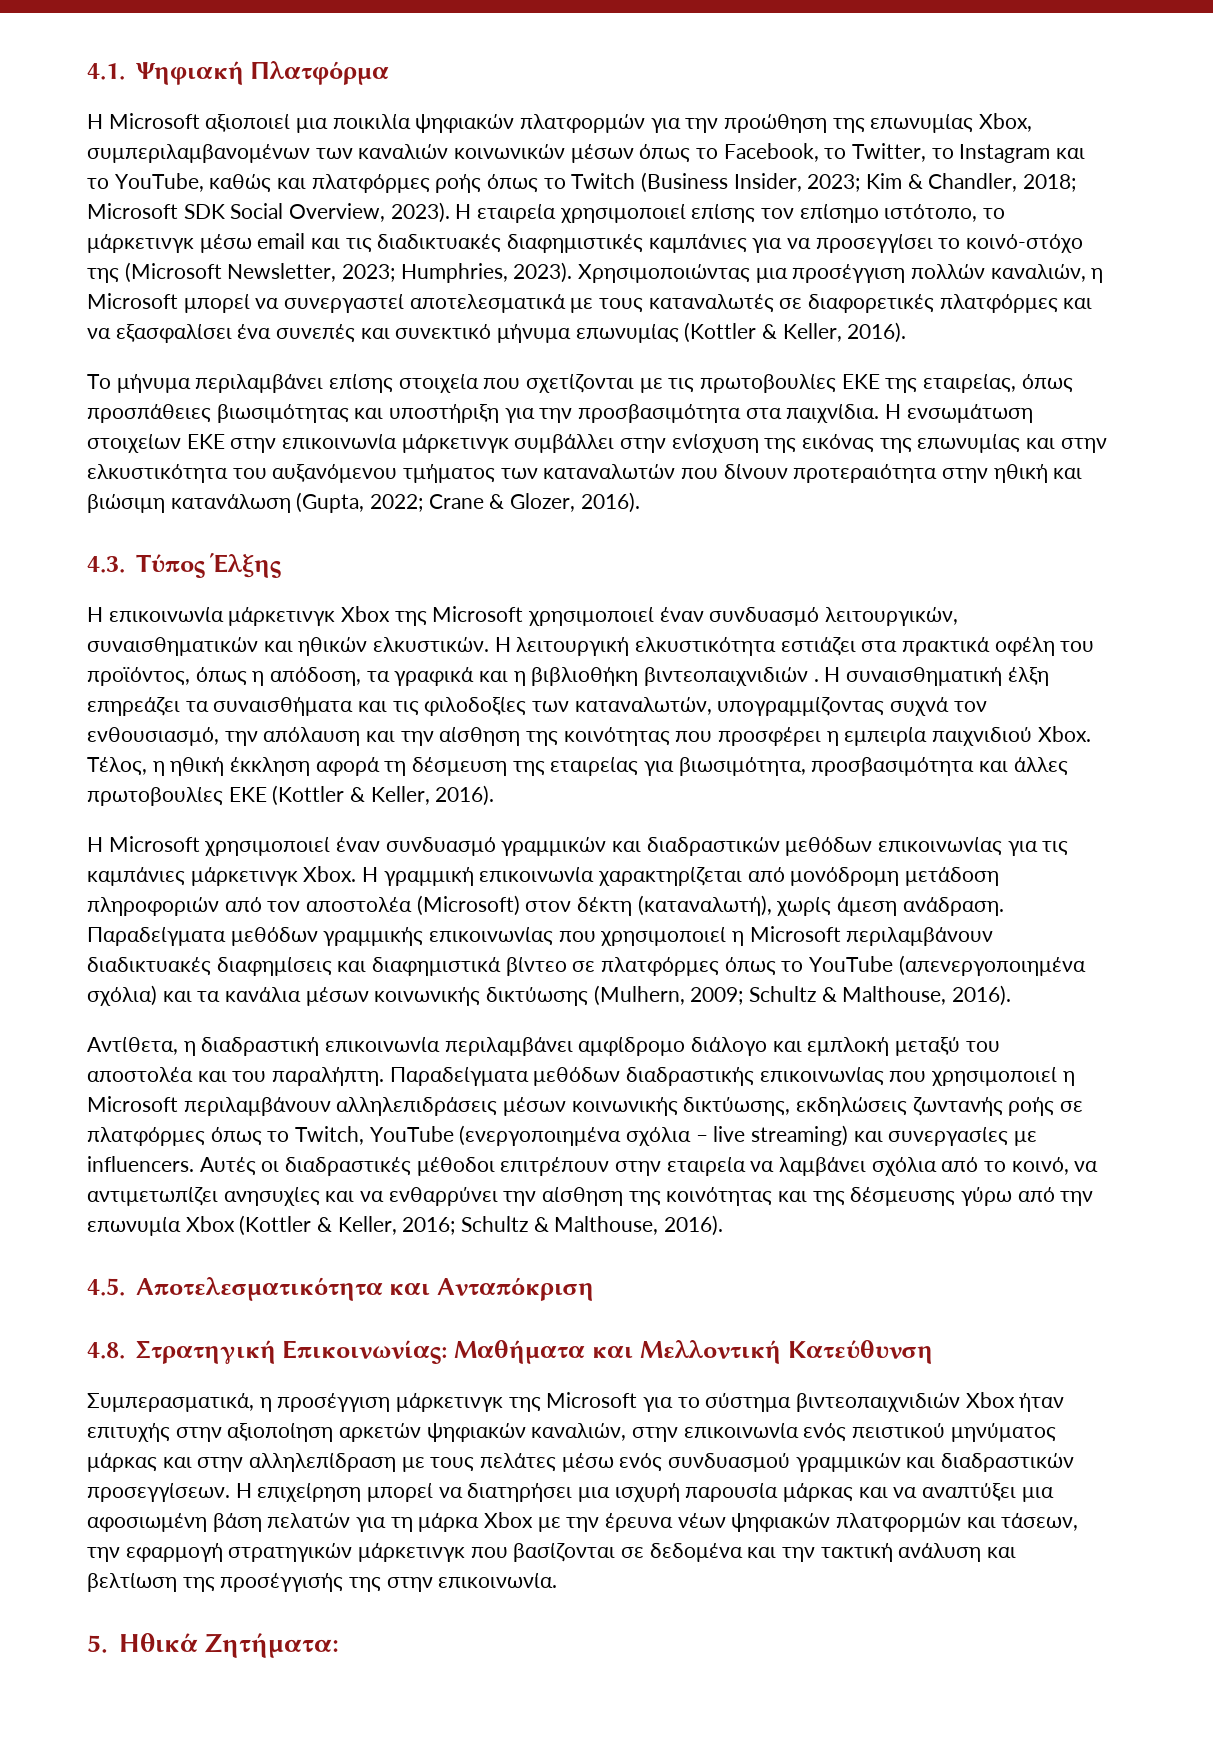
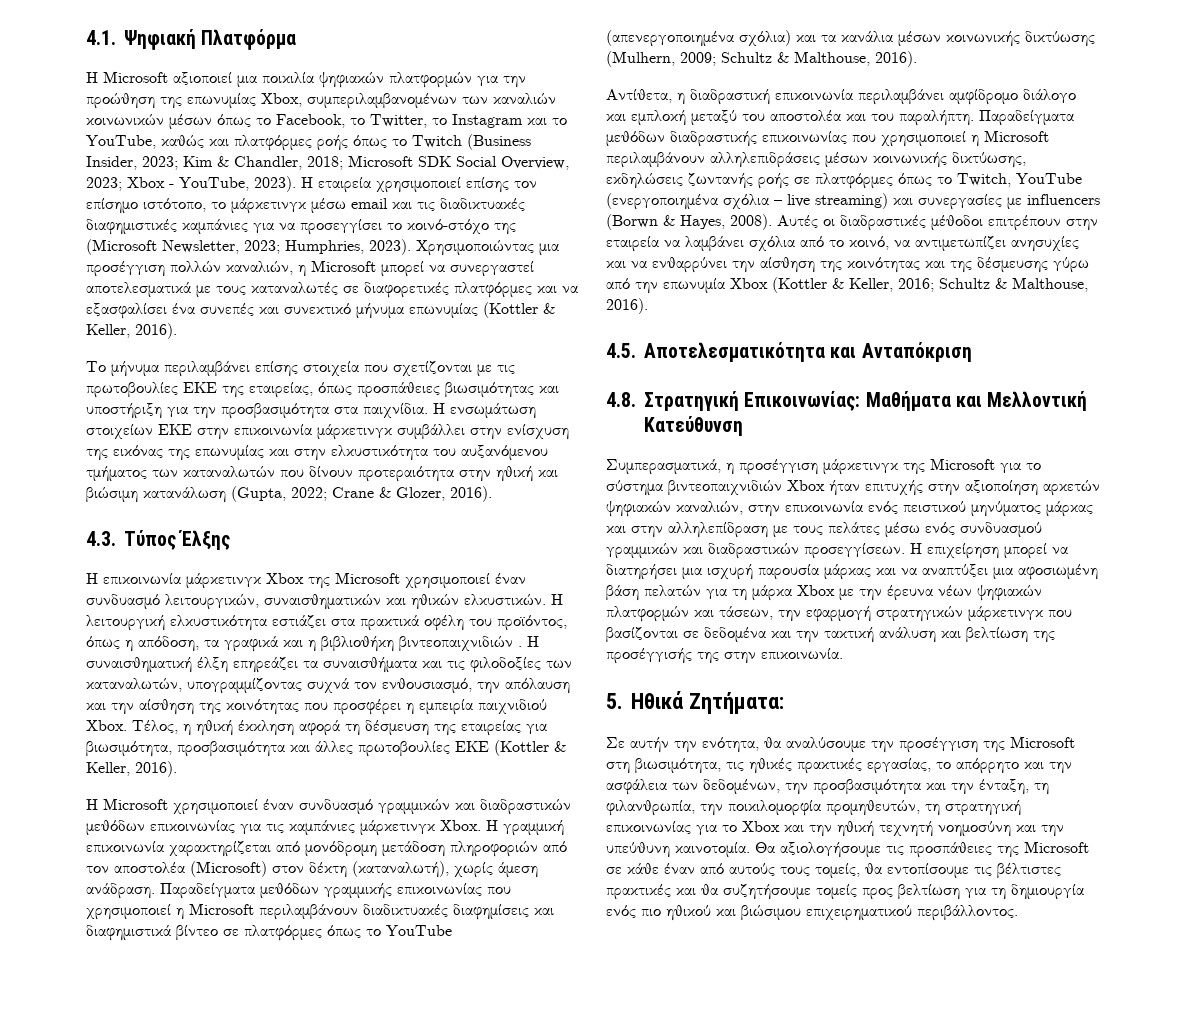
(386, 212) none -> [86,177,249,191] 2023; Xbox - YouTube,
[87,1156,194,1172] influencers. -> [1027,194,1100,205] [606,214,772,230] influencers (Borwn & Hayes, 2008).
(339, 1645) none -> [606,736,1075,753] [606,758,1072,774] [606,779,1049,795] [606,800,1021,816] [606,821,1064,837] [606,841,1089,858] [606,863,1061,879] [606,884,1084,900] [606,905,1018,921] // Σε αυτήν την ενότητα, θα αναλύσουμε την προσέγγιση της Microsoft στη βιωσιμότητα, τις ηθικές πρακτικές εργασίας, το απόρρητο και την ασφάλεια των δεδομένων, την προσβασιμότητα και την ένταξη, τη φιλανθρωπία, την ποικιλομορφία προμηθευτών, τη στρατηγική επικοινωνίας για το Xbox και την ηθική τεχνητή νοημοσύνη και την υπεύθυνη καινοτομία. Θα αξιολογήσουμε τις προσπάθειες της Microsoft σε κάθε έναν από αυτούς τους τομείς, θα εντοπίσουμε τις βέλτιστες πρακτικές και θα συζητήσουμε τομείς προς βελτίωση για τη δημιουργία ενός πιο ηθικού και βιώσιμου επιχειρηματικού περιβάλλοντος.

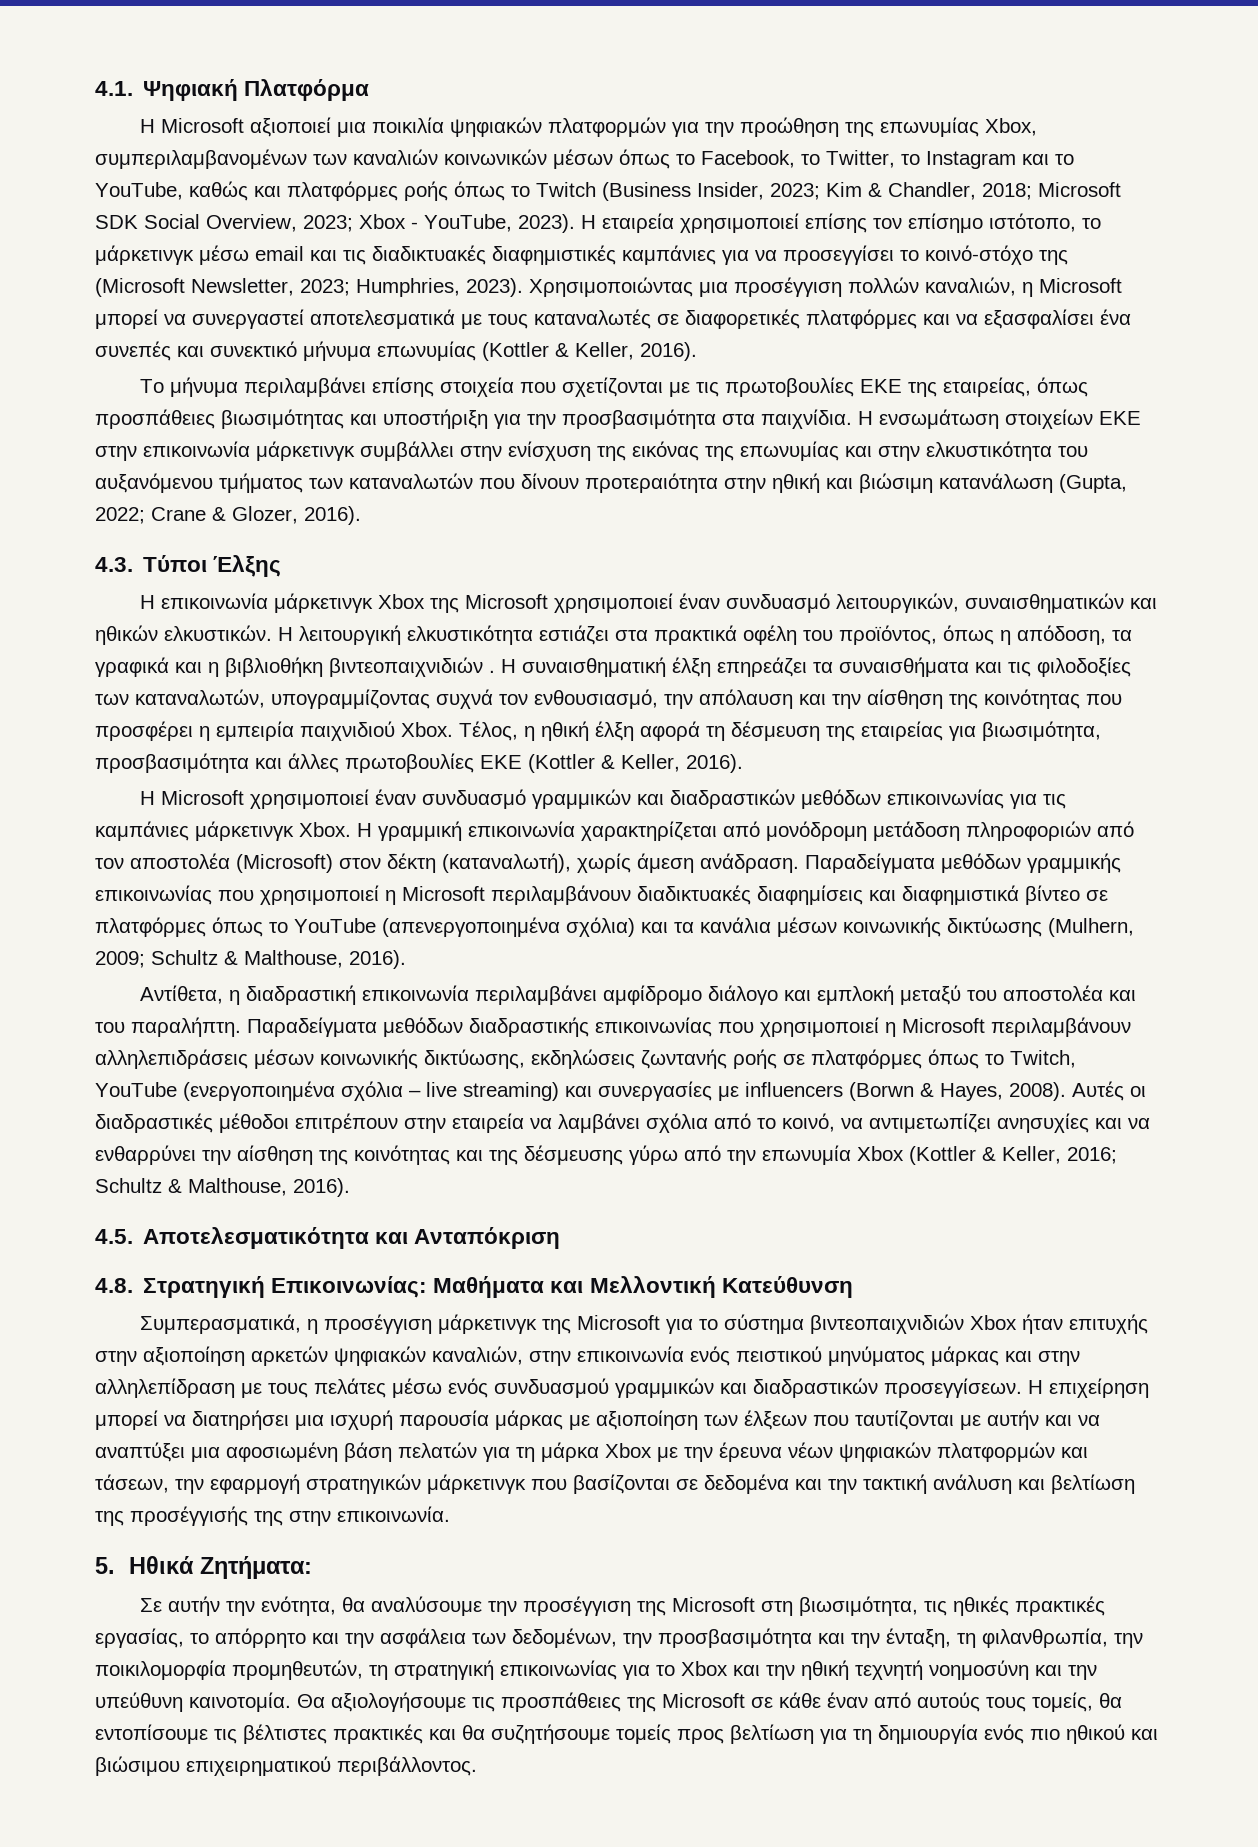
[124,530,176,550] Τύπος -> [143,555,208,572] Τύποι
[238,720,294,736] έκκληση -> [595,721,634,741] έλξη
(871, 572) none -> [569,1410,1039,1430] με αξιοποίηση των έλξεων που ταυτίζονται με αυτήν

